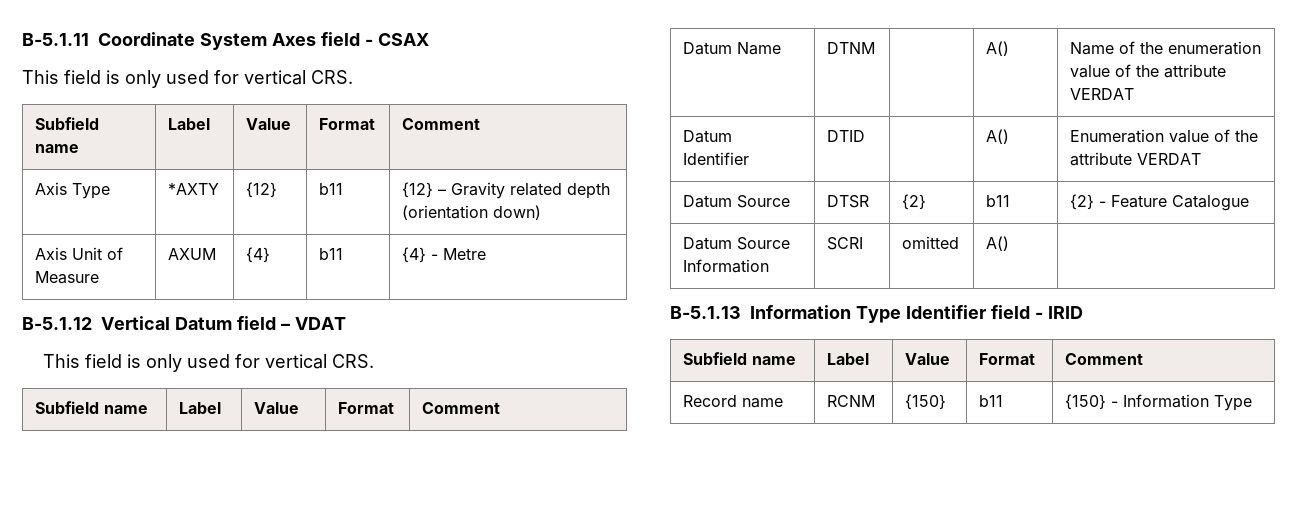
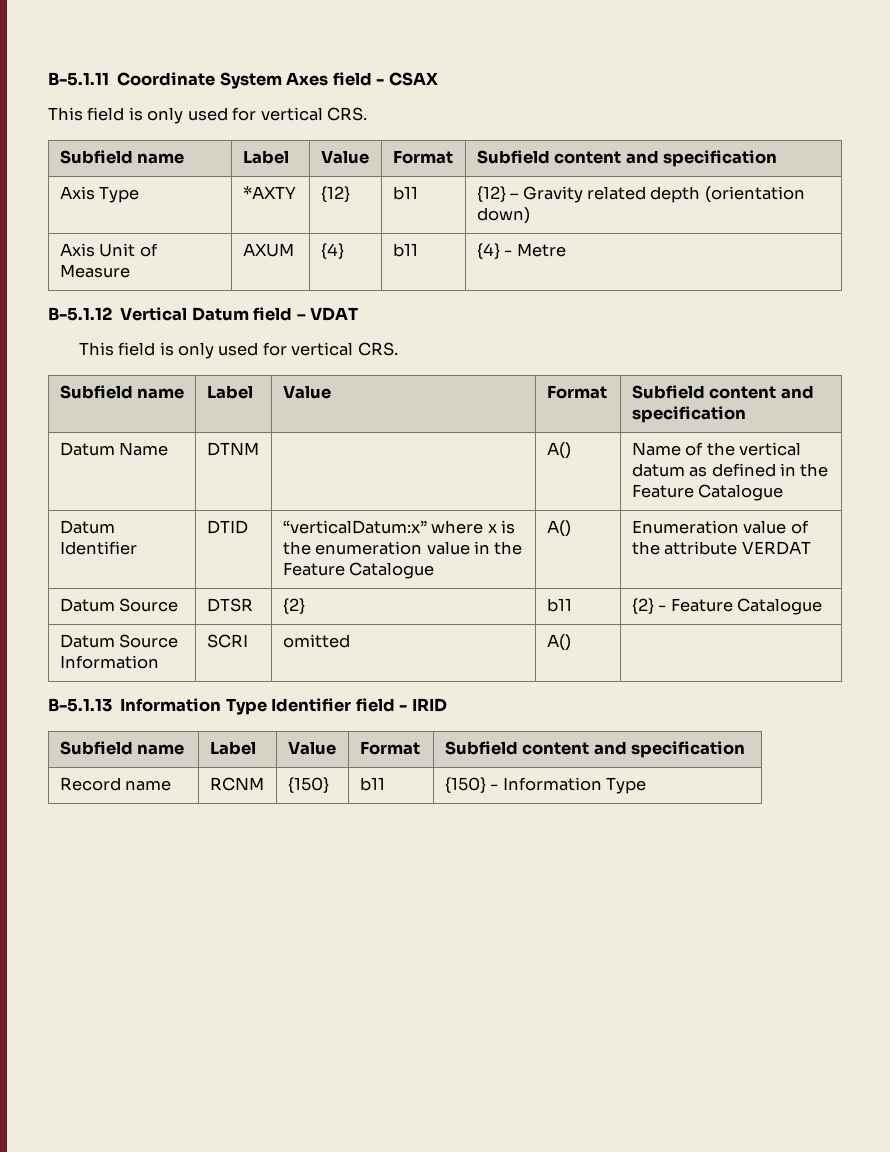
[402,118,481,130] Comment -> [476,150,778,167] Subfield content and specification
[422,402,501,414] Comment -> [631,385,814,399] [631,406,746,423] Subfield content and specification
[1168,41,1262,55] [1070,64,1227,78] [1070,88,1135,100] [683,130,733,143] [683,152,750,165] [827,130,866,142] enumeration value of the attribute VERDAT // Datum Identifier | DTID | -> [739,442,802,456] [631,463,829,477] [631,484,784,501] [59,520,115,534] [59,541,137,555] [206,520,248,534] [282,520,516,534] [282,541,523,555] [282,562,435,579] vertical datum as defined in the Feature Catalogue // Datum Identifier | DTID | “verticalDatum:x” where x is the enumeration value in the Feature Catalogue
[1065,353,1144,365] Comment -> [444,741,746,758] Subfield content and specification

